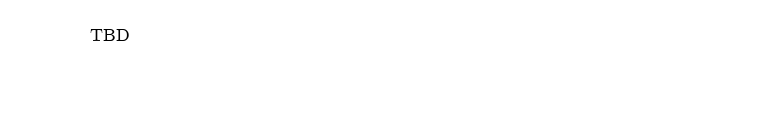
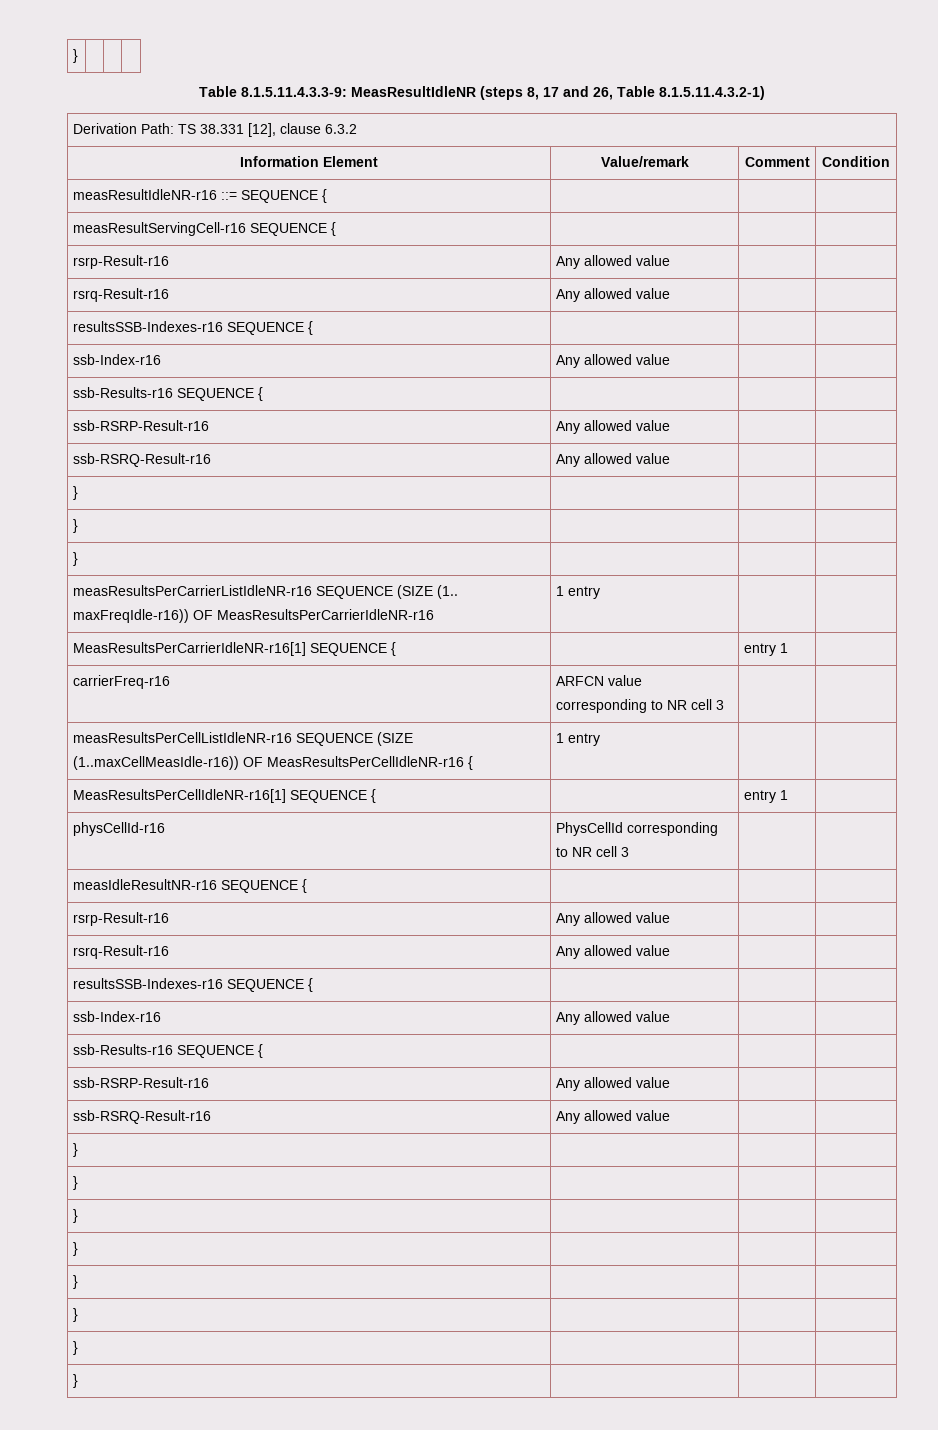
[90,29,130,41] TBD -> [72,49,78,63] [199,86,765,100] [72,123,357,137] [240,156,378,167] [600,156,689,167] [744,157,810,167] [822,156,890,167] [72,189,327,203] [72,222,336,236] [72,255,169,269] [555,255,670,269] [72,288,169,302] [555,288,670,302] [72,321,313,335] [72,354,161,365] [555,354,670,368] [72,387,263,401] [72,420,209,431] [555,420,670,434] [72,453,211,467] [555,453,670,467] [72,486,78,500] [72,519,78,533] [72,552,78,566] [72,585,458,599] [72,609,434,623] [555,586,600,599] [72,642,396,656] [743,643,788,656] [72,675,170,689] [555,675,642,686] [555,699,724,713] [72,732,413,746] [72,756,473,770] [555,733,600,746] [72,789,376,803] [743,790,788,803] [72,822,165,836] [555,822,718,836] [555,846,629,857] [72,879,307,893] [72,912,169,926] [555,912,670,926] [72,945,169,959] [555,945,670,959] [72,978,313,992] [72,1011,161,1022] [555,1011,670,1025] [72,1044,263,1058] [72,1077,209,1088] [555,1077,670,1091] [72,1110,211,1124] [555,1110,670,1124] [72,1143,78,1157] [72,1176,78,1190] [72,1209,78,1223] [72,1242,78,1256] [72,1275,78,1289] [72,1308,78,1322] [72,1341,78,1355] [72,1374,78,1388] } | | | // Table 8.1.5.11.4.3.3-9: MeasResultIdleNR (steps 8, 17 and 26, Table 8.1.5.11.4.3.2-1) // Derivation Path: TS 38.331 [12], clause 6.3.2 // Information Element | Value/remark | Comment | Condition // measResultIdleNR-r16 ::= SEQUENCE { | | | // measResultServingCell-r16 SEQUENCE { | | | // rsrp-Result-r16 | Any allowed value | | // rsrq-Result-r16 | Any allowed value | | // resultsSSB-Indexes-r16 SEQUENCE { | | | // ssb-Index-r16 | Any allowed value | | // ssb-Results-r16 SEQUENCE { | | | // ssb-RSRP-Result-r16 | Any allowed value | | // ssb-RSRQ-Result-r16 | Any allowed value | | // } | | | // } | | | // } | | | // measResultsPerCarrierListIdleNR-r16 SEQUENCE (SIZE (1.. maxFreqIdle-r16)) OF MeasResultsPerCarrierIdleNR-r16 | 1 entry | | // MeasResultsPerCarrierIdleNR-r16[1] SEQUENCE { | | entry 1 | // carrierFreq-r16 | ARFCN value corresponding to NR cell 3 | | // measResultsPerCellListIdleNR-r16 SEQUENCE (SIZE (1..maxCellMeasIdle-r16)) OF MeasResultsPerCellIdleNR-r16 { | 1 entry | | // MeasResultsPerCellIdleNR-r16[1] SEQUENCE { | | entry 1 | // physCellId-r16 | PhysCellId corresponding to NR cell 3 | | // measIdleResultNR-r16 SEQUENCE { | | | // rsrp-Result-r16 | Any allowed value | | // rsrq-Result-r16 | Any allowed value | | // resultsSSB-Indexes-r16 SEQUENCE { | | | // ssb-Index-r16 | Any allowed value | | // ssb-Results-r16 SEQUENCE { | | | // ssb-RSRP-Result-r16 | Any allowed value | | // ssb-RSRQ-Result-r16 | Any allowed value | | // } | | | // } | | | // } | | | // } | | | // } | | | // } | | | // } | | | // } | | |

